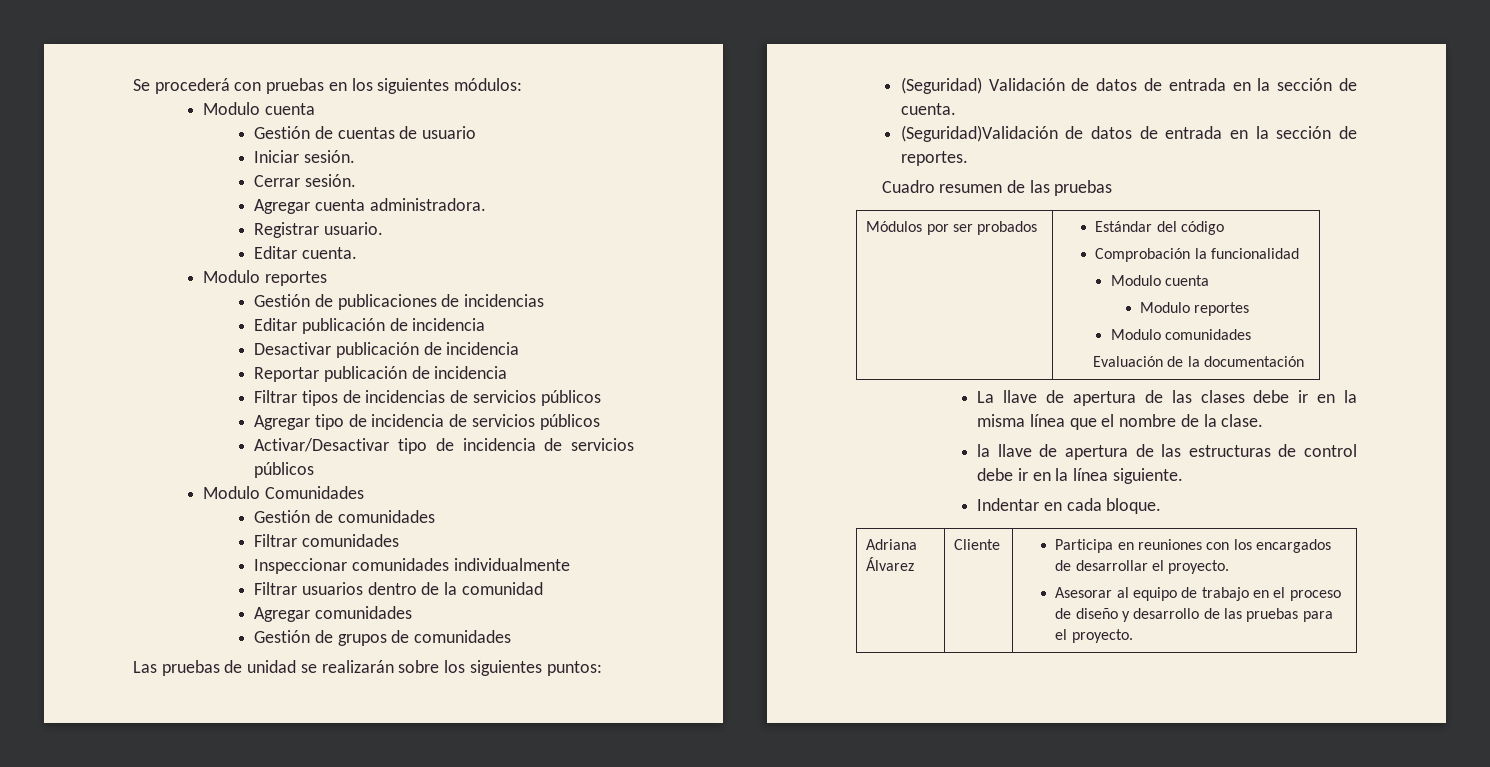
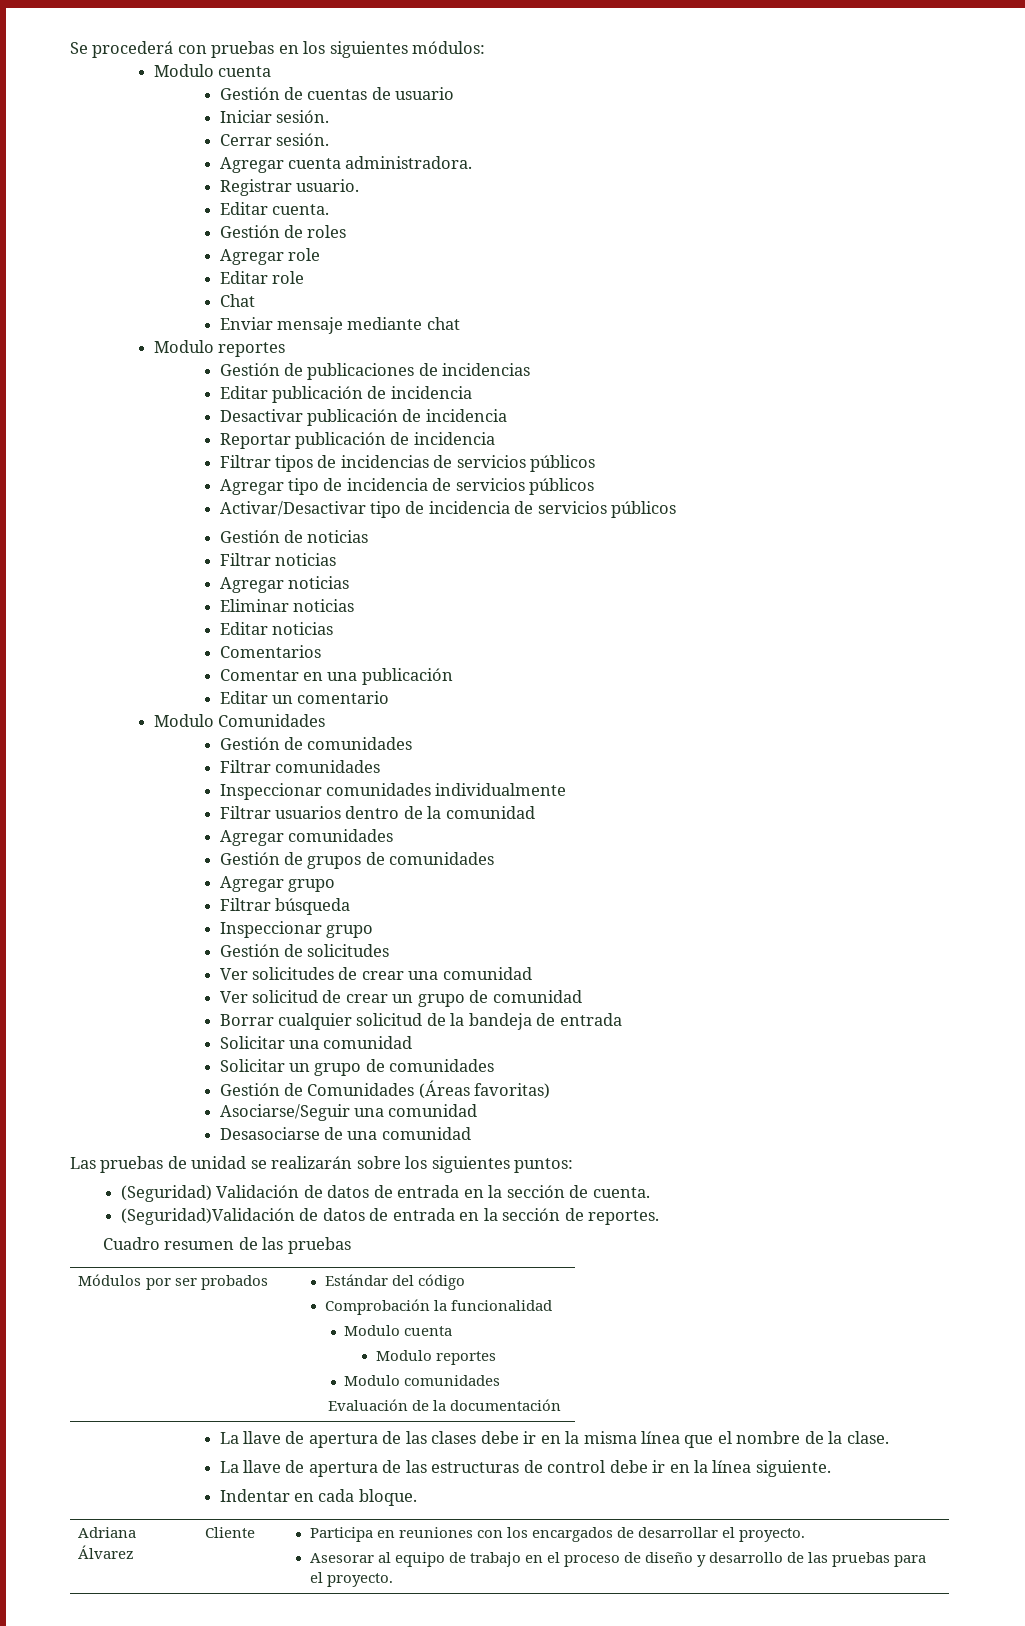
(357, 253) none -> [219,225,347,238] [219,248,320,265] [219,271,304,284] [219,294,255,307] [219,317,460,334] // Gestión de roles // Agregar role // Editar role // Chat // Enviar mensaje mediante chat
(315, 470) none -> [219,530,369,543] [219,553,336,566] [219,576,349,593] [219,599,354,612] [219,622,333,635] [219,645,321,658] [219,668,453,685] [219,691,390,704] // Gestión de noticias // Filtrar noticias // Agregar noticias // Eliminar noticias // Editar noticias // Comentarios // Comentar en una publicación // Editar un comentario
(512, 636) none -> [219,876,335,892] [219,898,350,915] [219,921,373,938] [219,944,390,957] [219,967,532,980] [219,990,582,1007] [219,1013,622,1030] [219,1036,413,1049] [219,1059,495,1076] [219,1080,551,1099] [219,1104,478,1121] [219,1127,471,1140] // Agregar grupo // Filtrar búsqueda // Inspeccionar grupo // Gestión de solicitudes // Ver solicitudes de crear una comunidad // Ver solicitud de crear un grupo de comunidad // Borrar cualquier solicitud de la bandeja de entrada // Solicitar una comunidad // Solicitar un grupo de comunidades // Gestión de Comunidades (Áreas favoritas) // Asociarse/Seguir una comunidad // Desasociarse de una comunidad
[977,444,991,457] la -> [219,1461,239,1473] La

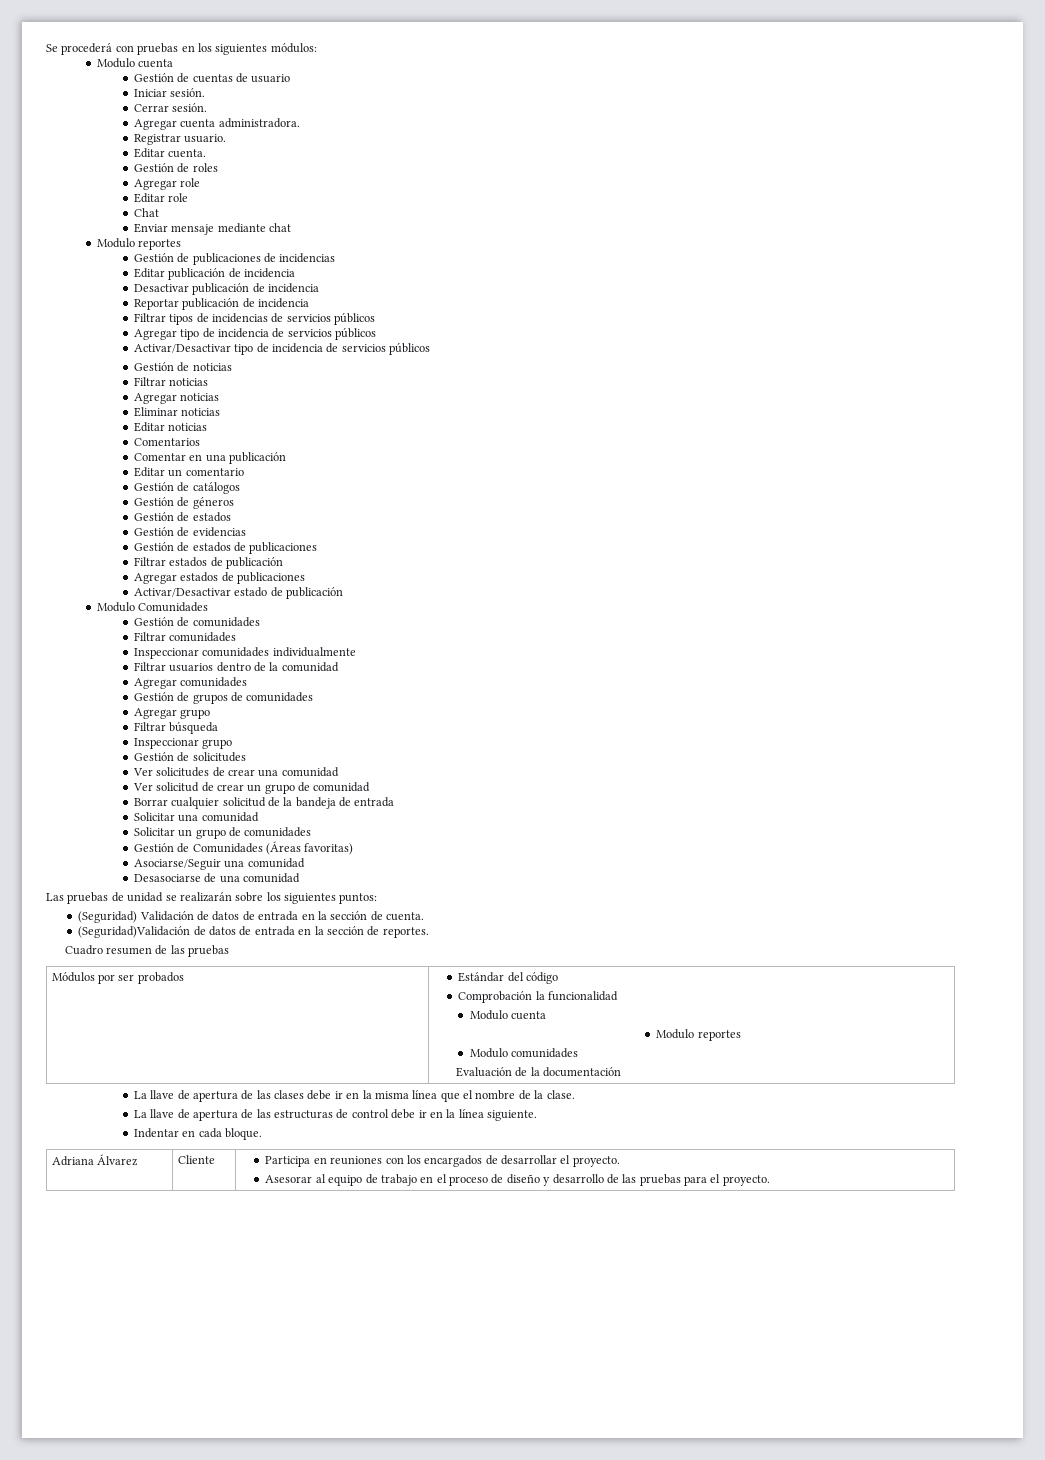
(390, 697) none -> [133,482,240,494] [133,497,234,509] [133,512,231,522] [133,527,246,537] [133,542,318,554] [133,557,283,569] [133,572,305,584] [133,587,343,599] // Gestión de catálogos // Gestión de géneros // Gestión de estados // Gestión de evidencias // Gestión de estados de publicaciones // Filtrar estados de publicación // Agregar estados de publicaciones // Activar/Desactivar estado de publicación

